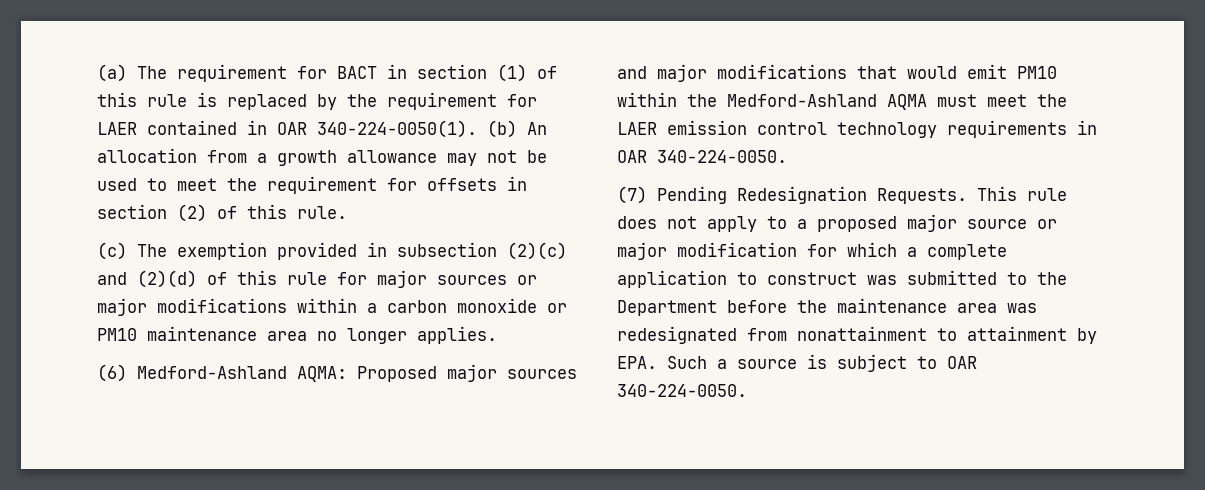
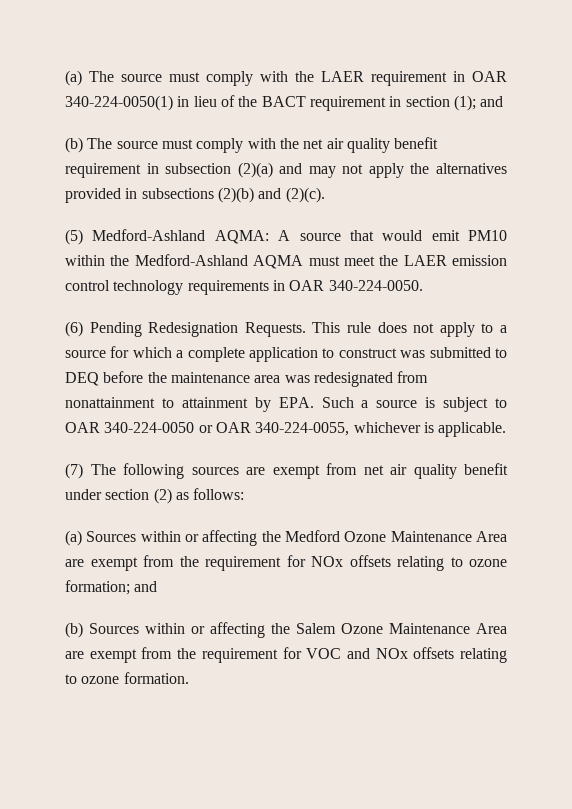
[177,64,557,82] [97,92,537,110] [97,120,547,138] [97,148,547,166] [97,176,527,194] [97,204,347,222] [97,242,567,260] [97,270,537,288] [97,298,567,316] [97,326,497,344] [97,364,577,382] [617,64,847,82] requirement for BACT in section (1) of this rule is replaced by the requirement for LAER contained in OAR 340-224-0050(1). (b) An allocation from a growth allowance may not be used to meet the requirement for offsets in section (2) of this rule. // (c) The exemption provided in subsection (2)(c) and (2)(d) of this rule for major sources or major modifications within a carbon monoxide or PM10 maintenance area no longer applies. // (6) Medford-Ashland AQMA: Proposed major sources and major modifications -> [121,71,507,86] [65,95,504,111] [65,137,439,153] [65,162,507,178] [65,187,325,203] [65,229,341,245] source must comply with the LAER requirement in OAR 340-224-0050(1) in lieu of the BACT requirement in section (1); and // (b) The source must comply with the net air quality benefit requirement in subsection (2)(a) and may not apply the alternatives provided in subsections (2)(b) and (2)(c). // (5) Medford-Ashland AQMA: A source
[617,186,647,204] (7) -> [65,321,83,337] (6)
[817,214,1057,232] [617,242,797,260] proposed major source or major modification -> [65,350,106,358] source
[1037,272,1067,285] [617,300,717,316] the Department -> [65,372,99,386] DEQ
[617,384,747,397] 340-224-0050. -> [104,422,507,437] [65,463,508,479] [65,488,245,504] [65,530,507,546] [65,555,507,571] [65,580,158,595] [65,622,507,638] [65,647,507,663] [65,672,189,684] 340-224-0050 or OAR 340-224-0055, whichever is applicable. // (7) The following sources are exempt from net air quality benefit under section (2) as follows: // (a) Sources within or affecting the Medford Ozone Maintenance Area are exempt from the requirement for NOx offsets relating to ozone formation; and // (b) Sources within or affecting the Salem Ozone Maintenance Area are exempt from the requirement for VOC and NOx offsets relating to ozone formation.

